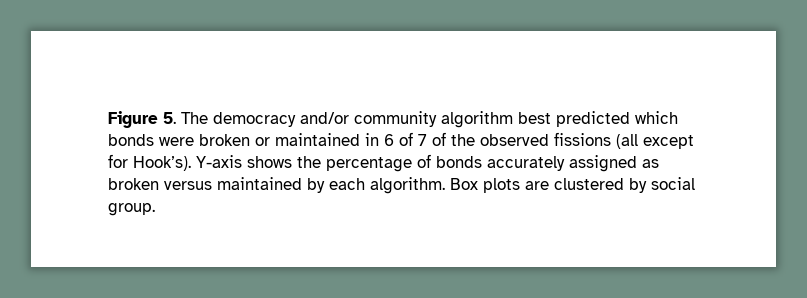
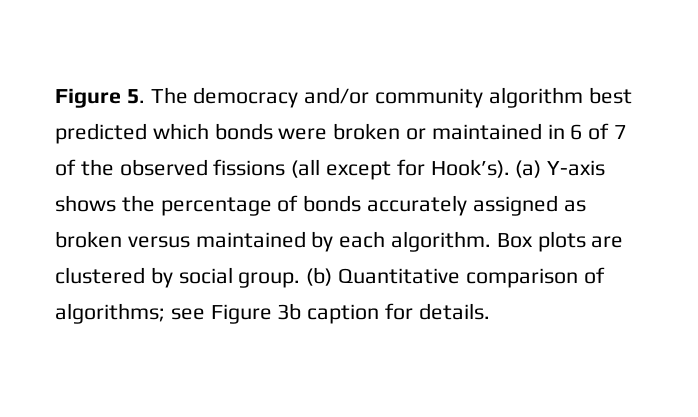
(191, 163) none -> [515,160,542,178] (a)
(155, 209) none -> [306,267,605,288] [55,303,490,324] (b) Quantitative comparison of algorithms; see Figure 3b caption for details.

